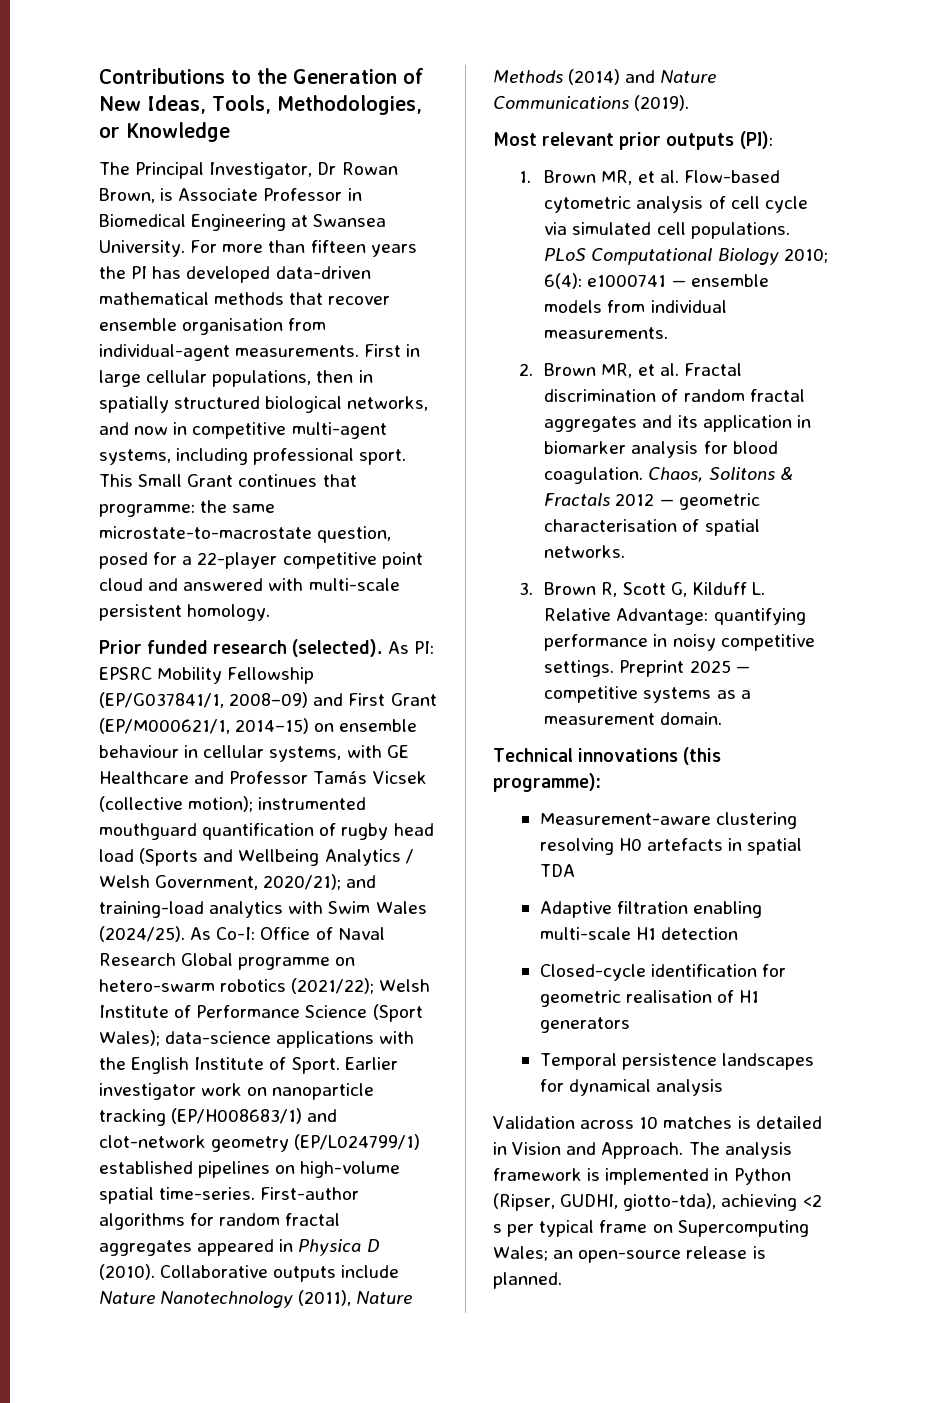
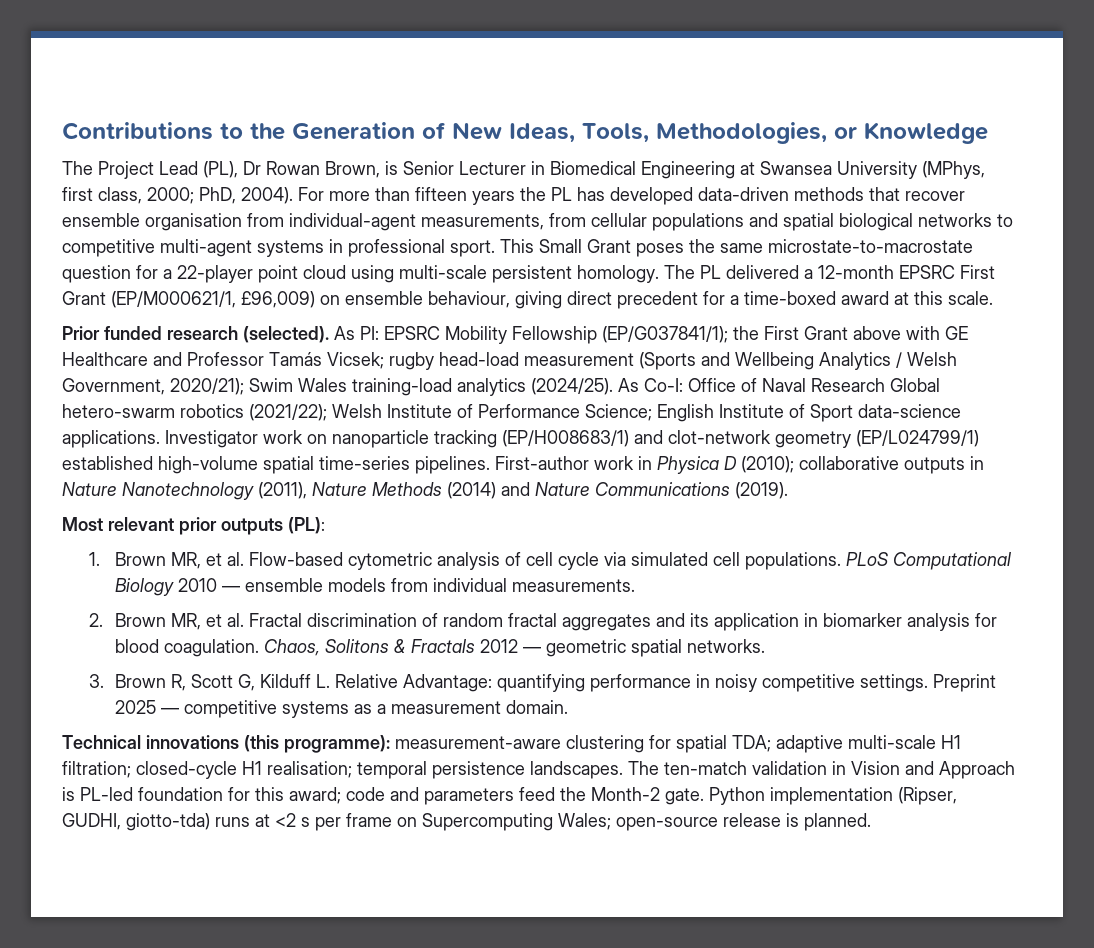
[135,162,313,179] Principal Investigator, -> [98,161,238,179] Project Lead (PL),
[178,188,343,201] Associate Professor -> [403,161,526,175] Senior Lecturer
[99,240,185,257] University. -> [837,161,985,179] [62,187,293,204] University (MPhys, first class, 2000; PhD, 2004).
[131,266,148,279] PI -> [551,187,572,201] PL
[99,292,209,305] mathematical -> (789, 194) none
[235,344,421,357] [99,370,373,387] [99,396,429,413] [99,422,387,439] [99,448,249,465] measurements. First in large cellular populations, then in spatially structured biological networks, and now in competitive multi-agent systems, including -> [421,213,1013,231] [62,239,343,257] measurements, from cellular populations and spatial biological networks to competitive multi-agent systems in
[238,474,357,487] [99,504,195,517] continues that programme: -> [636,243,684,257] poses
[317,526,392,543] [99,552,148,569] question, posed -> [62,265,131,283] question
[282,552,377,569] competitive -> (253, 274) none
[148,578,304,591] and answered with -> [351,265,394,283] using
(271, 612) none -> [664,265,995,279] [62,291,993,309] The PL delivered a 12-month EPSRC First Grant (EP/M000621/1, £96,009) on ensemble behaviour, giving direct precedent for a time-boxed award at this scale.
[99,692,437,708] [99,718,418,734] [99,745,342,762] (EP/G037841/1, 2008–09) and First Grant (EP/M000621/1, 2014–15) on ensemble behaviour in cellular systems, -> [602,326,901,343] (EP/G037841/1); the First Grant above
[372,771,427,784] [99,796,367,812] [99,823,434,840] [99,849,134,862] Vicsek (collective motion); instrumented mouthguard quantification of rugby head load -> [327,352,634,370] Vicsek; rugby head-load measurement
[346,875,377,888] [99,901,427,918] and training-load analytics with Swim Wales -> [249,378,526,396] Swim Wales training-load analytics
[238,957,356,970] programme on -> (940, 385) none
[305,1004,423,1022] [99,1030,415,1048] [99,1057,398,1074] [99,1083,196,1100] Science (Sport Wales); data-science applications with the English Institute of Sport. Earlier investigator -> [585,404,961,422] [62,430,258,448] Science; English Institute of Sport data-science applications. Investigator
[198,1161,401,1178] [99,1187,360,1204] [99,1213,341,1230] [99,1239,379,1256] [99,1264,400,1282] pipelines on high-volume spatial time-series. First-author algorithms for random fractal aggregates appeared in Physica D (2010). Collaborative outputs include -> [158,456,984,474] high-volume spatial time-series pipelines. First-author work in Physica D (2010); collaborative outputs in
[739,131,773,149] (PI): -> [288,517,325,534] (PL):
[783,248,828,263] [544,273,667,289] 2010; 6(4): e1000741 -> [178,578,218,592] 2010
[544,519,700,532] characterisation of -> (627, 648) none
[539,812,797,829] [539,838,803,855] [539,864,575,877] [539,901,762,918] [539,927,738,940] [539,964,786,981] [539,990,759,1007] [539,1017,630,1033] [539,1053,814,1070] [539,1079,723,1096] [493,1116,822,1129] [493,1142,792,1159] [493,1168,791,1185] [493,1193,798,1211] // Measurement-aware clustering resolving H0 artefacts in spatial TDA // Adaptive filtration enabling multi-scale H1 detection // Closed-cycle identification for geometric realisation of H1 generators // Temporal persistence landscapes for dynamical analysis // Validation across 10 matches is detailed in Vision and Approach. The analysis framework is implemented in Python (Ripser, GUDHI, giotto-tda), achieving -> [395,735,961,753] [62,761,1015,779] [62,787,957,805] [62,813,270,831] measurement-aware clustering for spatial TDA; adaptive multi-scale H1 filtration; closed-cycle H1 realisation; temporal persistence landscapes. The ten-match validation in Vision and Approach is PL-led foundation for this award; code and parameters feed the Month-2 gate. Python implementation (Ripser, GUDHI, giotto-tda) runs at
[539,1220,595,1237] typical -> (341, 824) none
[553,1250,574,1259] an -> (611, 821) none

